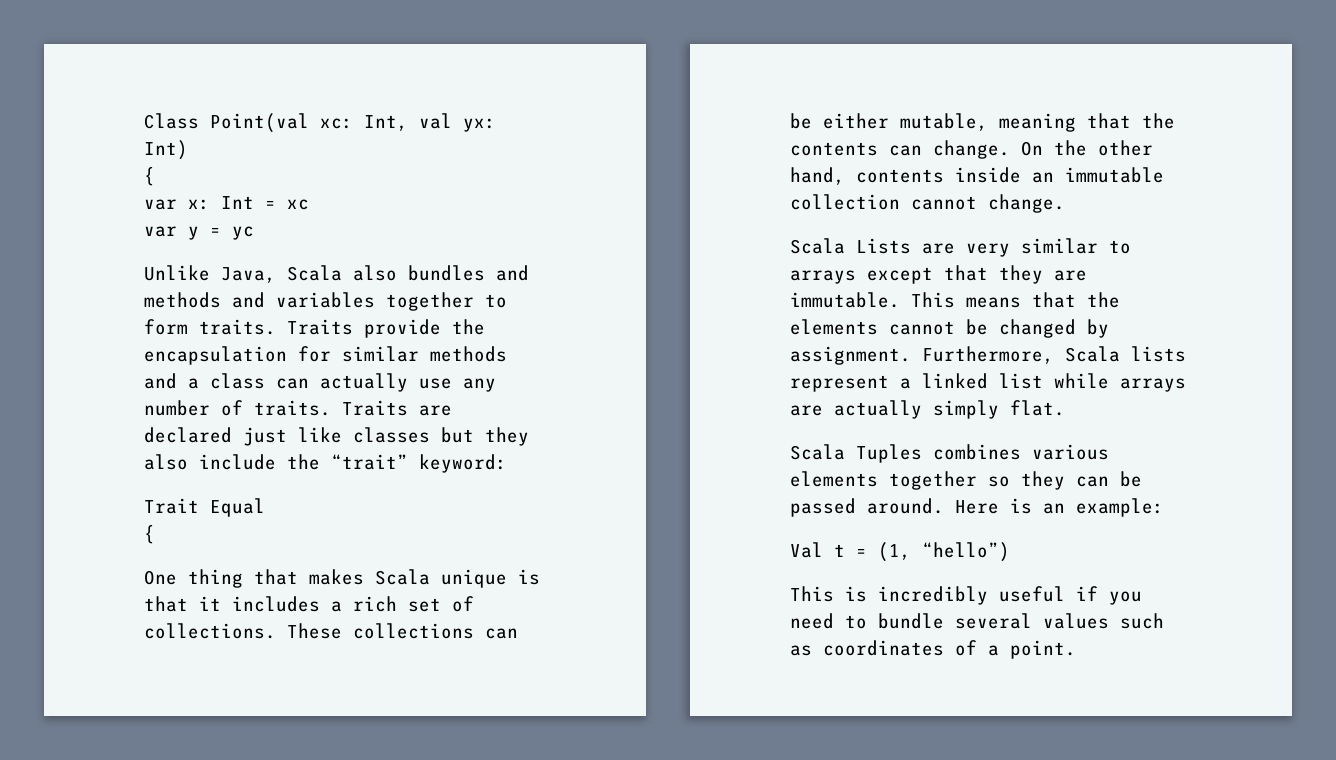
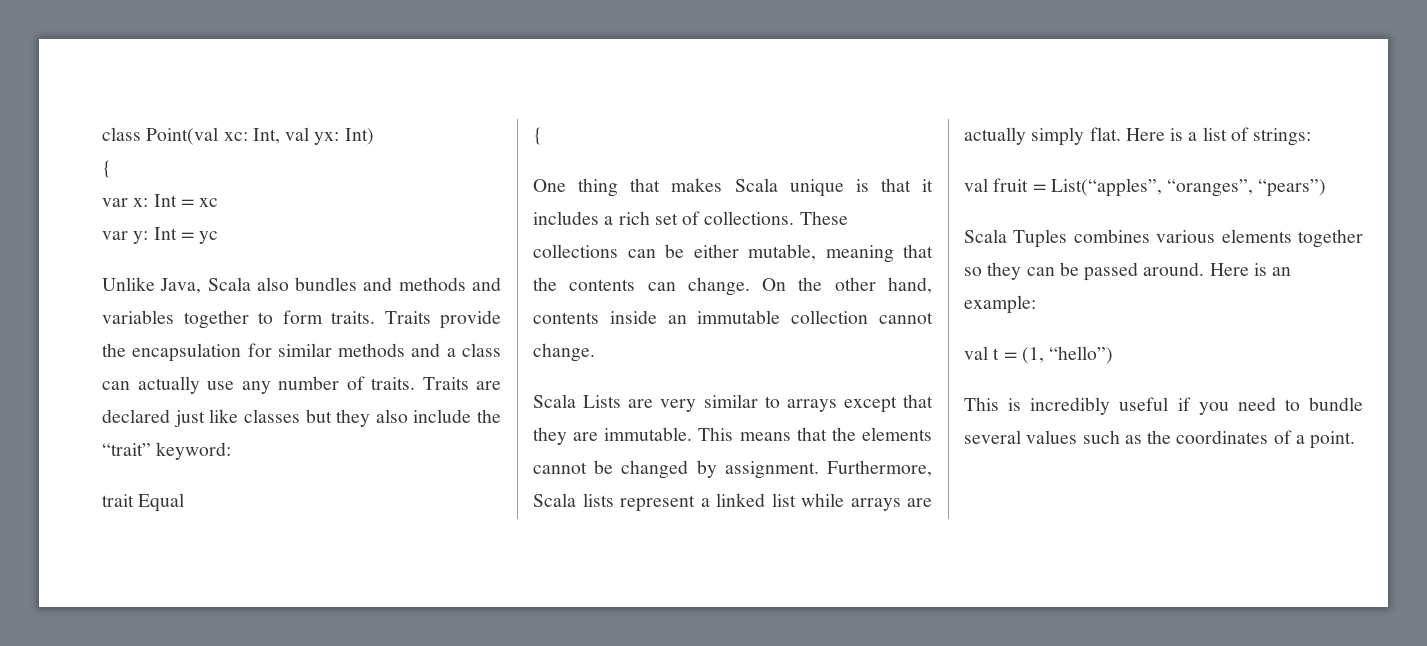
[144,113,199,129] Class -> [102,127,141,141] class
[188,226,199,240] y -> [133,227,177,244] y: Int
[144,498,199,514] Trait -> [102,494,134,507] trait
(1065, 408) none -> [1125,127,1312,146] [964,178,1327,197] Here is a list of strings: // val fruit = List(“apples”, “oranges”, “pears”)
[790,542,823,558] Val -> [964,346,988,360] val
(812, 650) none -> [1147,430,1172,444] the

